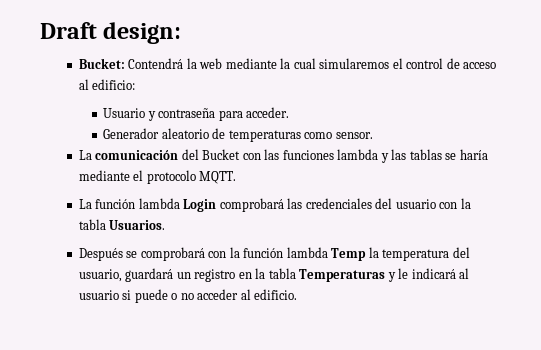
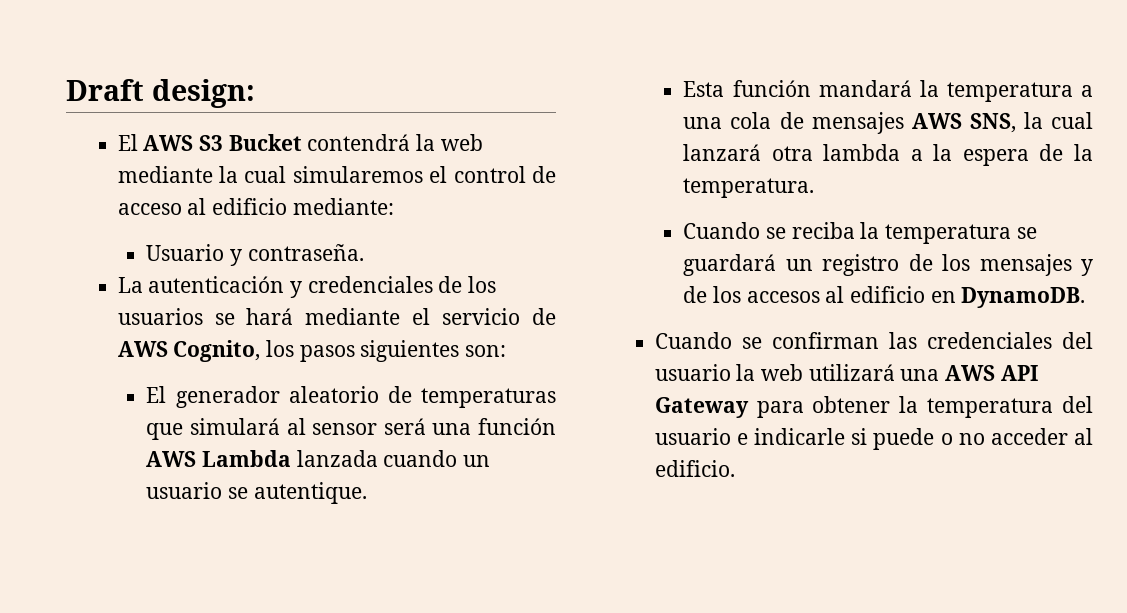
[78,58,184,69] Bucket: Contendrá -> [117,134,411,151] El AWS S3 Bucket contendrá
[92,79,136,90] edificio: -> [212,198,394,215] edificio mediante:
[158,107,290,121] [103,128,373,142] [78,149,488,163] [78,170,237,184] [78,198,471,212] [78,219,166,230] [78,247,470,261] [78,268,470,282] [78,290,119,300] contraseña para acceder. // Generador aleatorio de temperaturas como sensor. // La comunicación del Bucket con las funciones lambda y las tablas se haría mediante el protocolo MQTT. // La función lambda Login comprobará las credenciales del usuario con la tabla Usuarios. // Después se comprobará con la función lambda Temp la temperatura del usuario, guardará un registro en la tabla Temperaturas y le indicará al usuario -> [247,244,364,261] [117,276,497,298] [117,308,556,325] [117,340,507,362] [146,386,556,408] [146,418,557,440] [146,450,491,467] [146,482,367,504] [683,80,1093,102] [683,112,1093,134] [683,144,1093,166] [683,178,815,198] [683,222,1037,244] [683,254,1093,276] [683,286,1086,308] [654,332,1093,349] [654,364,1038,381] [654,396,1093,418] [654,428,846,445] contraseña. // La autenticación y credenciales de los usuarios se hará mediante el servicio de AWS Cognito, los pasos siguientes son: // El generador aleatorio de temperaturas que simulará al sensor será una función AWS Lambda lanzada cuando un usuario se autentique. // Esta función mandará la temperatura a una cola de mensajes AWS SNS, la cual lanzará otra lambda a la espera de la temperatura. // Cuando se reciba la temperatura se guardará un registro de los mensajes y de los accesos al edificio en DynamoDB. // Cuando se confirman las credenciales del usuario la web utilizará una AWS API Gateway para obtener la temperatura del usuario e indicarle

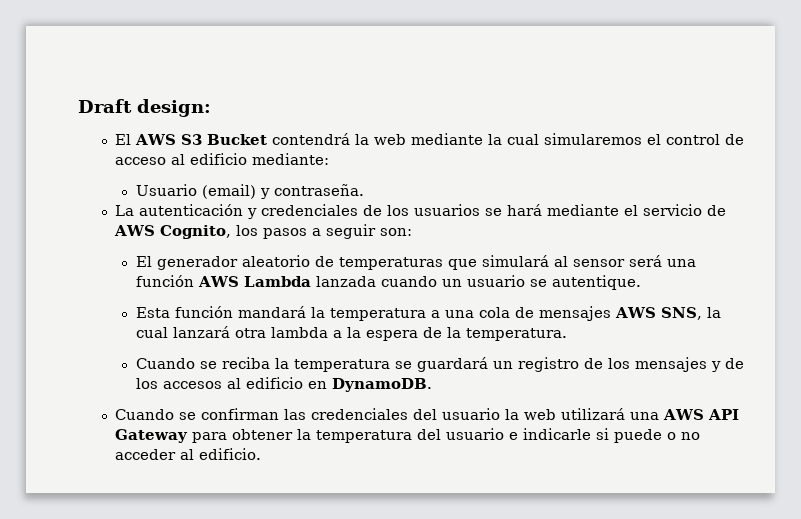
(225, 252) none -> [201,184,256,199] (email)
[360,340,460,362] siguientes -> [311,224,376,239] a seguir

